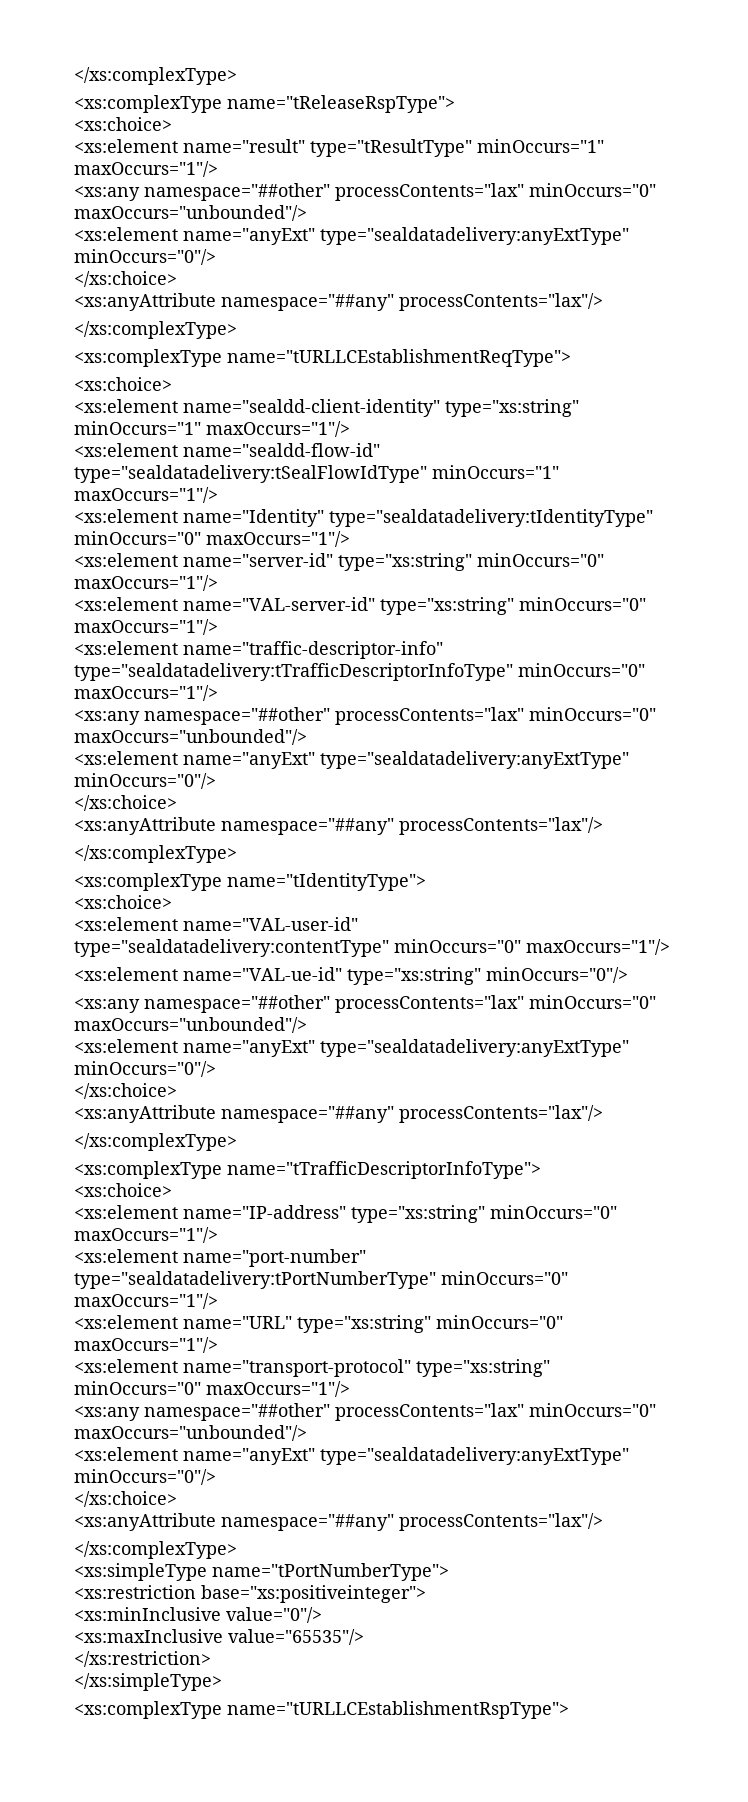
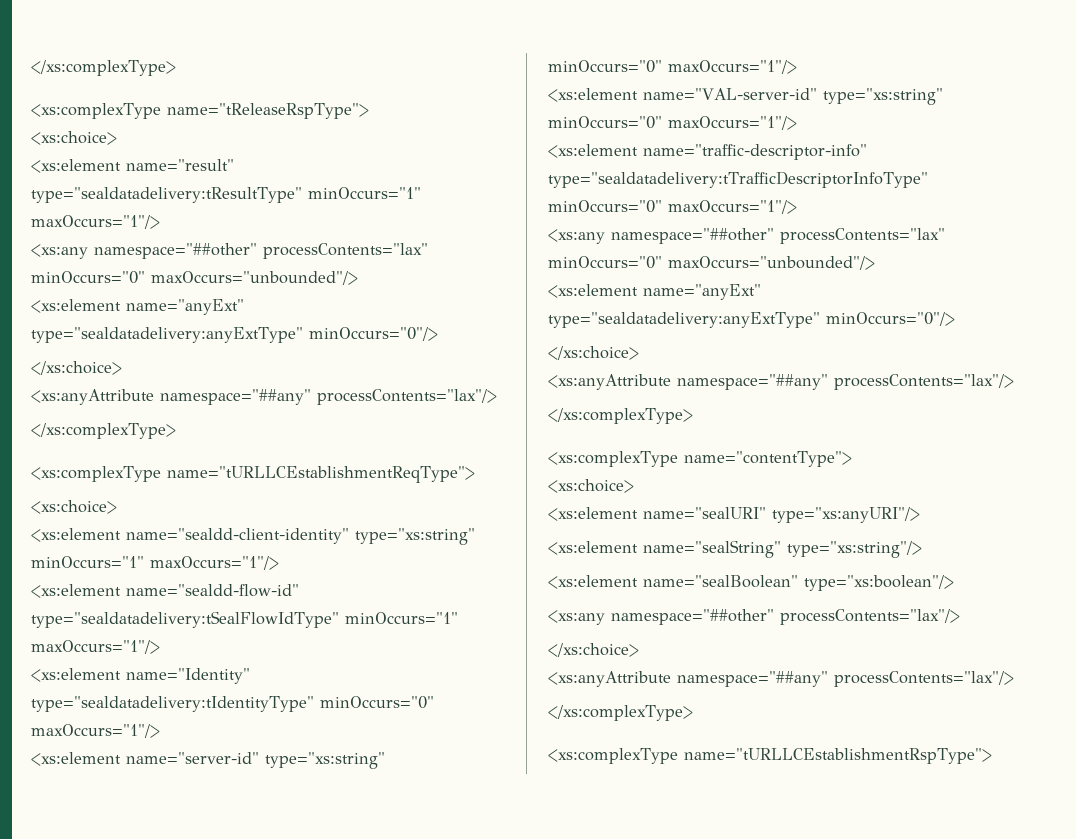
[310,139,472,157] type="tResultType" -> [31,187,302,203] type="sealdatadelivery:tResultType"
[227,873,426,891] [74,895,172,909] [74,917,358,931] [74,939,670,957] [74,967,628,985] [74,995,656,1013] [74,1017,307,1033] [74,1039,629,1057] [74,1061,216,1077] [74,1083,177,1099] [74,1105,603,1123] [74,1133,237,1151] [74,1161,541,1179] [74,1183,172,1197] [74,1205,617,1223] [74,1227,218,1243] [74,1249,366,1267] [74,1271,568,1289] [74,1293,218,1309] [74,1315,563,1333] [74,1337,218,1353] [74,1359,550,1377] [74,1381,350,1397] [74,1403,656,1421] [74,1425,307,1441] [74,1447,629,1465] [74,1469,216,1485] [74,1491,177,1507] [74,1513,603,1531] [74,1541,237,1559] [74,1563,449,1581] [74,1585,426,1603] [74,1607,322,1623] [74,1629,364,1645] [74,1651,211,1667] [74,1673,222,1691] name="tIdentityType"> // <xs:choice> // <xs:element name="VAL-user-id" type="sealdatadelivery:contentType" minOccurs="0" maxOccurs="1"/> // <xs:element name="VAL-ue-id" type="xs:string" minOccurs="0"/> // <xs:any namespace="##other" processContents="lax" minOccurs="0" maxOccurs="unbounded"/> // <xs:element name="anyExt" type="sealdatadelivery:anyExtType" minOccurs="0"/> // </xs:choice> // <xs:anyAttribute namespace="##any" processContents="lax"/> // </xs:complexType> // <xs:complexType name="tTrafficDescriptorInfoType"> // <xs:choice> // <xs:element name="IP-address" type="xs:string" minOccurs="0" maxOccurs="1"/> // <xs:element name="port-number" type="sealdatadelivery:tPortNumberType" minOccurs="0" maxOccurs="1"/> // <xs:element name="URL" type="xs:string" minOccurs="0" maxOccurs="1"/> // <xs:element name="transport-protocol" type="xs:string" minOccurs="0" maxOccurs="1"/> // <xs:any namespace="##other" processContents="lax" minOccurs="0" maxOccurs="unbounded"/> // <xs:element name="anyExt" type="sealdatadelivery:anyExtType" minOccurs="0"/> // </xs:choice> // <xs:anyAttribute namespace="##any" processContents="lax"/> // </xs:complexType> // <xs:simpleType name="tPortNumberType"> // <xs:restriction base="xs:positiveinteger"> // <xs:minInclusive value="0"/> // <xs:maxInclusive value="65535"/> // </xs:restriction> // </xs:simpleType> -> [683,451,852,467] [548,479,634,493] [548,507,920,523] [548,540,922,558] [548,575,954,591] [548,609,960,625] [548,643,639,657] [548,671,1014,687] [548,705,693,721] name="contentType"> // <xs:choice> // <xs:element name="sealURI" type="xs:anyURI"/> // <xs:element name="sealString" type="xs:string"/> // <xs:element name="sealBoolean" type="xs:boolean"/> // <xs:any namespace="##other" processContents="lax"/> // </xs:choice> // <xs:anyAttribute namespace="##any" processContents="lax"/> // </xs:complexType>

